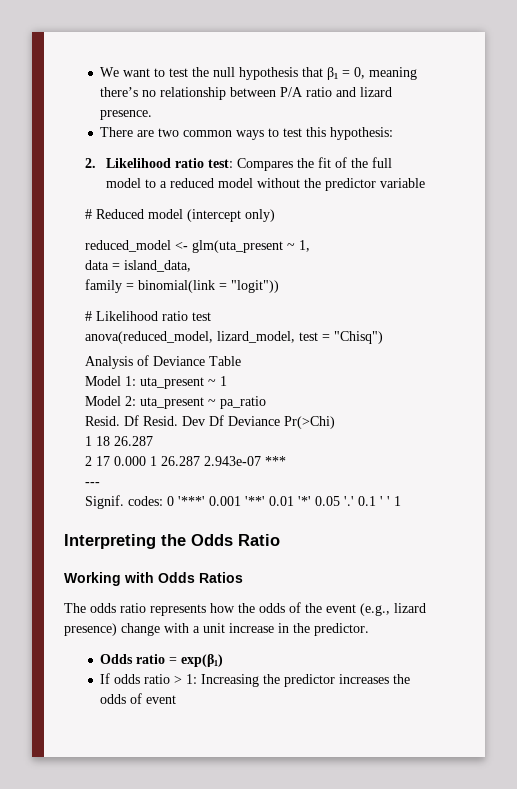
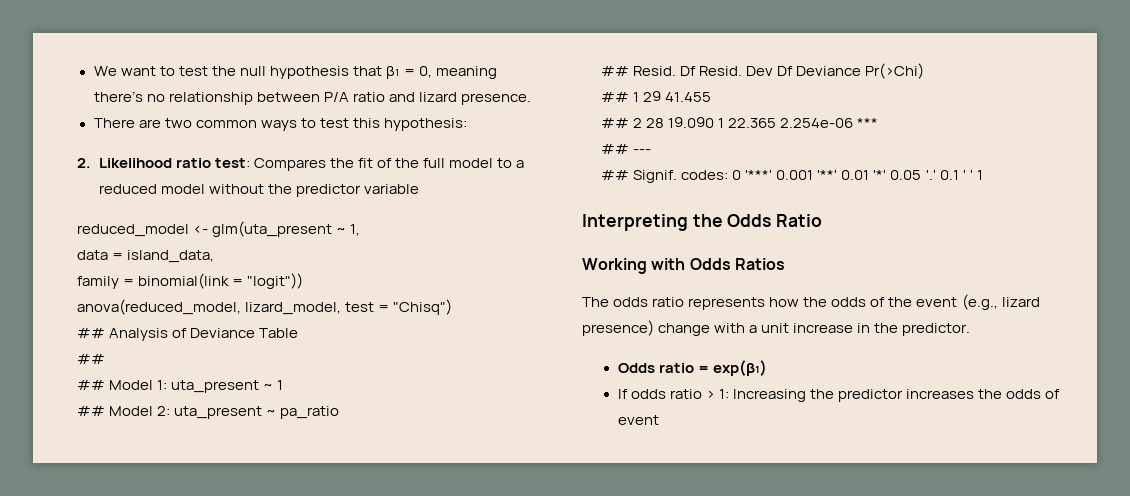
[84,209,275,222] // # Reduced model (intercept only) -> (419, 189) none
[84,311,211,321] // # Likelihood ratio test -> (304, 281) none
(383, 337) none -> [77,328,106,338] ##
(241, 361) none -> [77,354,106,364] [77,380,106,390] ## // ##
(227, 381) none -> [77,406,106,416] ##
(266, 402) none -> [601,66,630,76] ##
[84,436,153,446] [84,456,261,466] 1 18 26.287 // 2 17 0.000 1 26.287 2.943e-07 -> [601,91,712,102] [601,117,854,128] ## 1 29 41.455 // ## 2 28 19.090 1 22.365 2.254e-06
(286, 461) none -> [601,144,630,154] ##
(100, 484) none -> [601,170,630,180] ##

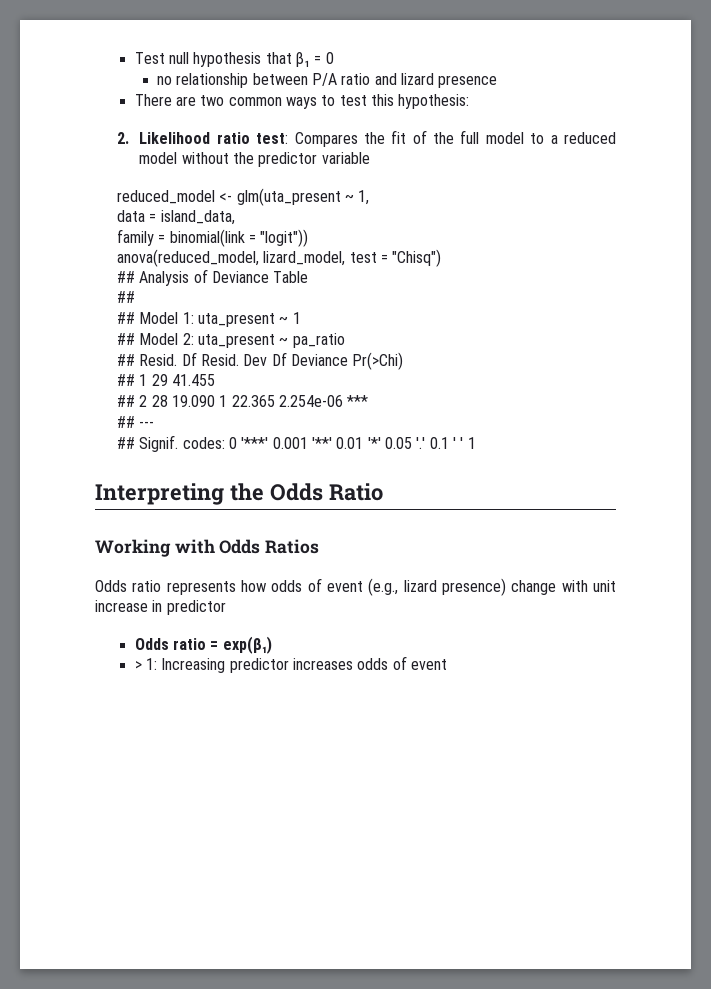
[93,66,236,76] We want to test the -> [134,52,165,64] Test
[419,66,498,79] [93,91,143,102] 0, meaning there’s -> [325,52,334,64] 0 //
[460,93,531,105] presence. -> [438,75,498,88] presence
[582,297,649,307] The odds -> [95,580,127,592] Odds
[803,297,913,307] the odds of the -> [271,578,322,592] odds of
[749,325,758,333] a -> (588, 586) none
[874,323,971,336] the predictor. -> [166,600,226,615] predictor
[617,389,702,399] If odds ratio -> (272, 645) none
[809,389,834,399] the -> (226, 665) none
[977,389,1002,399] the -> (354, 664) none

